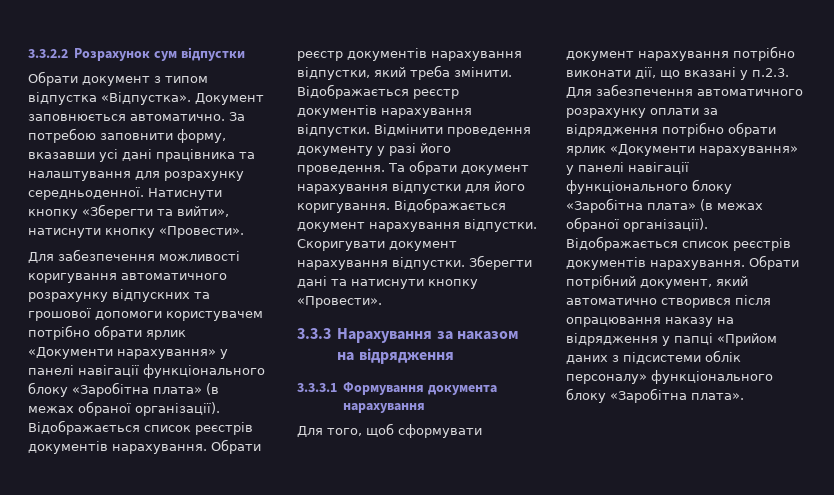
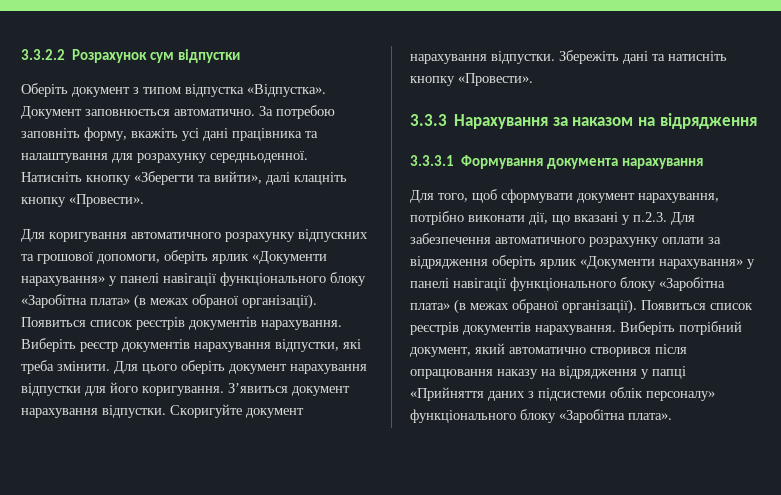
[28,71,78,86] Обрати -> [21,83,68,97] Оберіть
[100,129,226,143] [28,152,95,159] заповнити форму, вказавши -> [21,127,178,141] заповніть форму, вкажіть
[148,188,222,200] Натиснути -> [21,172,82,182] Натисніть
[28,228,101,238] натиснути -> [266,172,347,185] далі клацніть
[58,249,240,261] забезпечення можливості -> (45, 235) none
[95,311,263,321] [28,325,142,340] допомоги користувачем потрібно обрати -> [97,250,208,264] допомоги, оберіть
[28,420,253,435] [28,439,261,454] Відображається список реєстрів документів нарахування. Обрати -> [21,317,342,330] [21,338,76,352] Появиться список реєстрів документів нарахування. Виберіть
[374,67,406,77] який -> [343,339,361,349] які
[297,84,459,99] [297,105,472,118] [297,124,531,137] [297,143,451,156] [297,160,457,175] Відображається реєстр документів нарахування відпустки. Відмінити проведення документу у разі його проведення. Та обрати -> [114,360,225,374] Для цього оберіть
[394,198,506,213] [297,219,537,232] [297,239,457,251] [297,255,532,270] Відображається документ нарахування відпустки. Скоригувати документ нарахування відпустки. Зберегти -> [228,383,350,396] [21,404,304,418] [410,50,619,64] З’явиться документ нарахування відпустки. Скоригуйте документ нарахування відпустки. Збережіть
[351,279,424,289] натиснути -> [668,51,727,61] натисніть
[638,51,729,61] нарахування -> [638,193,719,203] нарахування,
[662,122,776,137] потрібно обрати -> [492,255,536,269] оберіть
[566,236,791,251] [566,255,799,270] Відображається список реєстрів документів нарахування. Обрати -> [641,300,753,310] [410,321,675,335] Появиться список реєстрів документів нарахування. Виберіть
[717,333,777,346] «Прийом -> [410,387,484,401] «Прийняття

